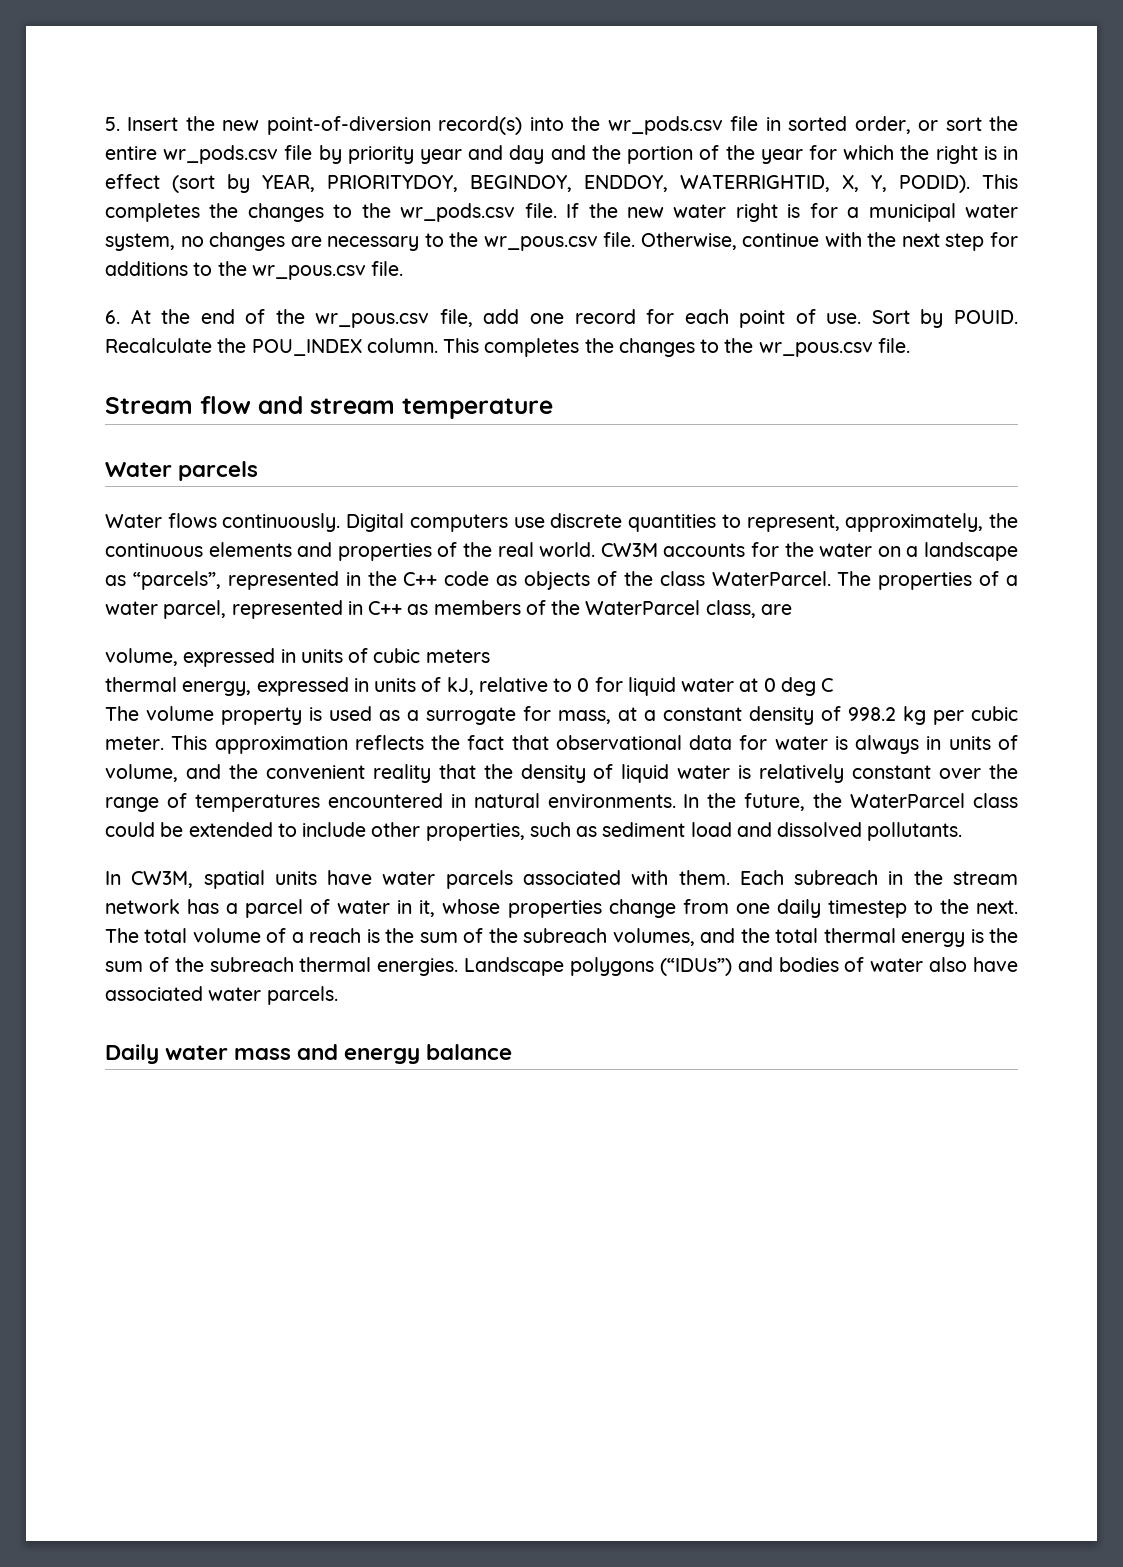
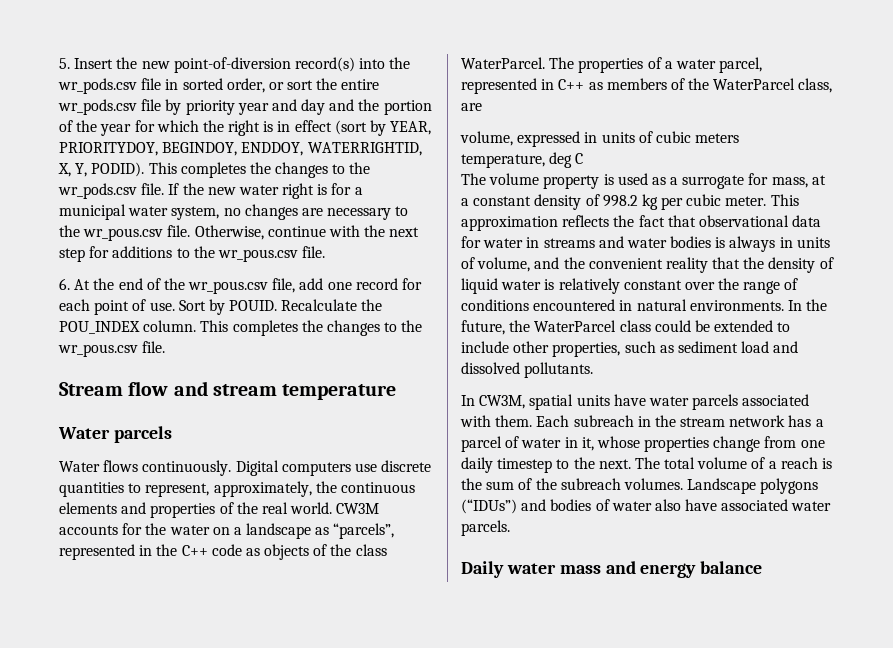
[105,677,776,696] thermal energy, expressed in units of kJ, relative to 0 for liquid water at 0 -> [461,154,545,168] temperature,
(828, 743) none -> [526,236,712,248] in streams and water bodies
[194,794,320,812] temperatures -> [461,299,529,311] conditions
[612,928,1019,947] [105,957,459,976] volumes, and the total thermal energy is the sum of the subreach thermal energies. -> [623,478,683,490] volumes.

